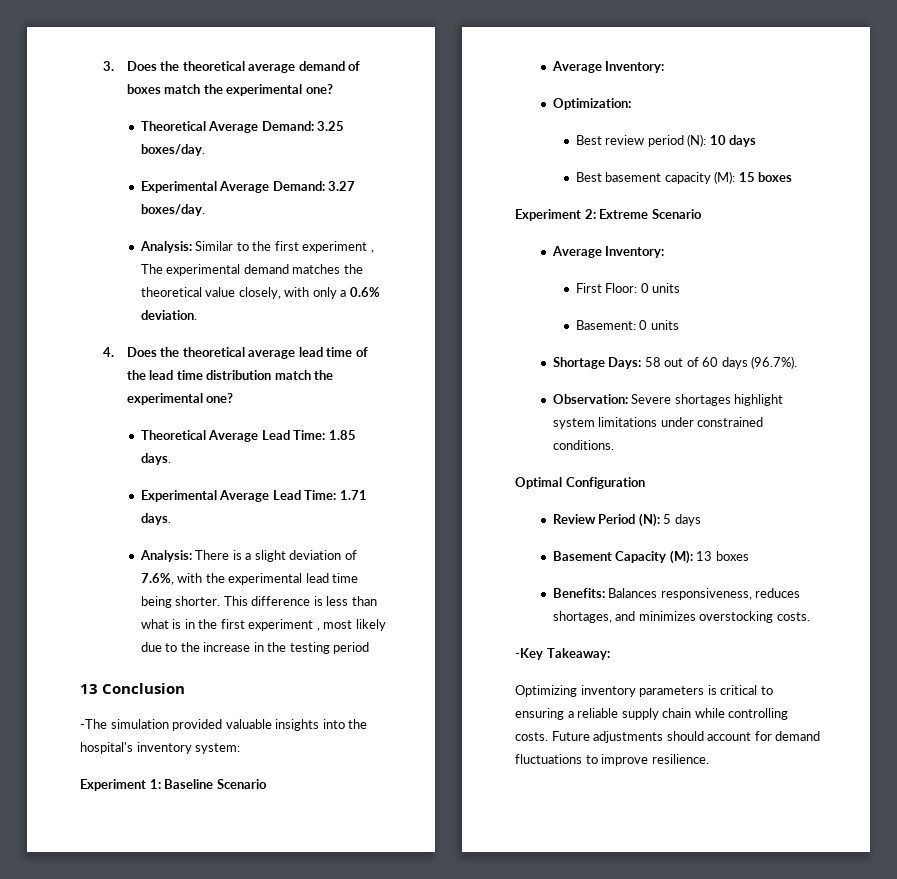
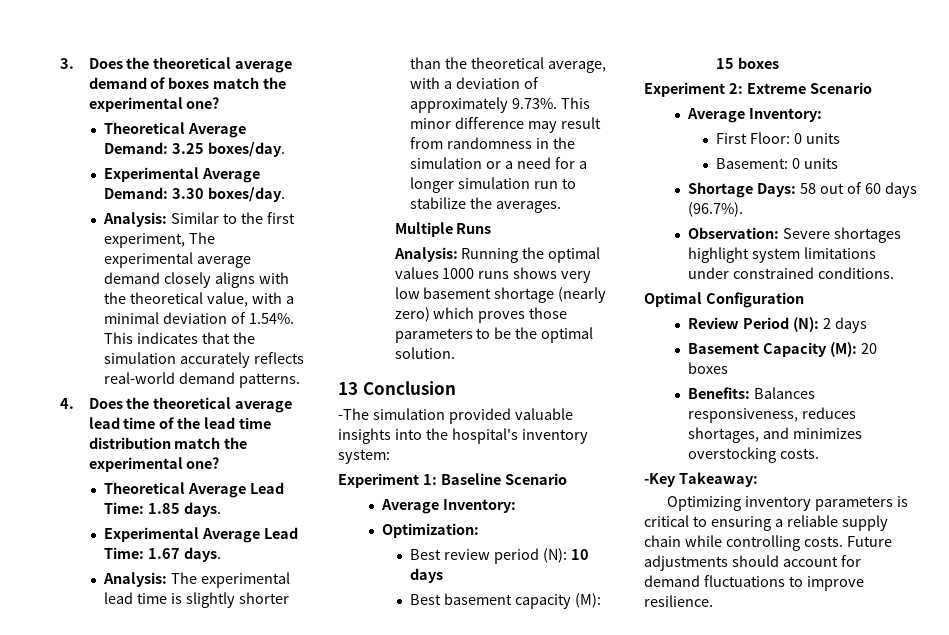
[328,181,356,191] 3.27 -> [172,188,205,199] 3.30
[302,241,374,253] [140,264,363,276] [140,287,380,299] [140,310,197,320] experiment , The experimental demand matches the theoretical value closely, with only a 0.6% deviation. -> [104,232,216,248] [104,252,252,268] [104,272,290,288] [104,292,295,307] [104,312,295,324] [104,332,256,344] [104,352,305,368] [104,372,301,388] experiment, The experimental average demand closely aligns with the theoretical value, with a minimal deviation of 1.54%. This indicates that the simulation accurately reflects real-world demand patterns.
[339,490,367,500] 1.71 -> [148,548,181,559] 1.67
[195,550,357,562] [140,573,359,585] [140,596,377,608] [140,619,386,631] [140,642,370,654] There is a slight deviation of 7.6%, with the experimental lead time being shorter. This difference is less than what is in the first experiment , most likely due to the increase in the testing period -> [171,572,291,588] [104,592,290,608] [410,57,607,73] [410,77,540,89] [410,97,591,113] [410,117,602,133] [410,137,576,149] [410,157,588,169] [410,177,577,193] [410,197,562,213] [394,222,492,237] [393,247,601,263] [394,267,592,283] [394,287,607,303] [394,307,568,323] [394,327,594,343] [394,347,455,359] The experimental lead time is slightly shorter than the theoretical average, with a deviation of approximately 9.73%. This minor difference may result from randomness in the simulation or a need for a longer simulation run to stabilize the averages. // Multiple Runs // Analysis: Running the optimal values 1000 runs shows very low basement shortage (nearly zero) which proves those parameters to be the optimal solution.
[663,514,672,524] 5 -> [822,318,831,329] 2
[696,551,713,561] 13 -> [860,343,877,354] 20

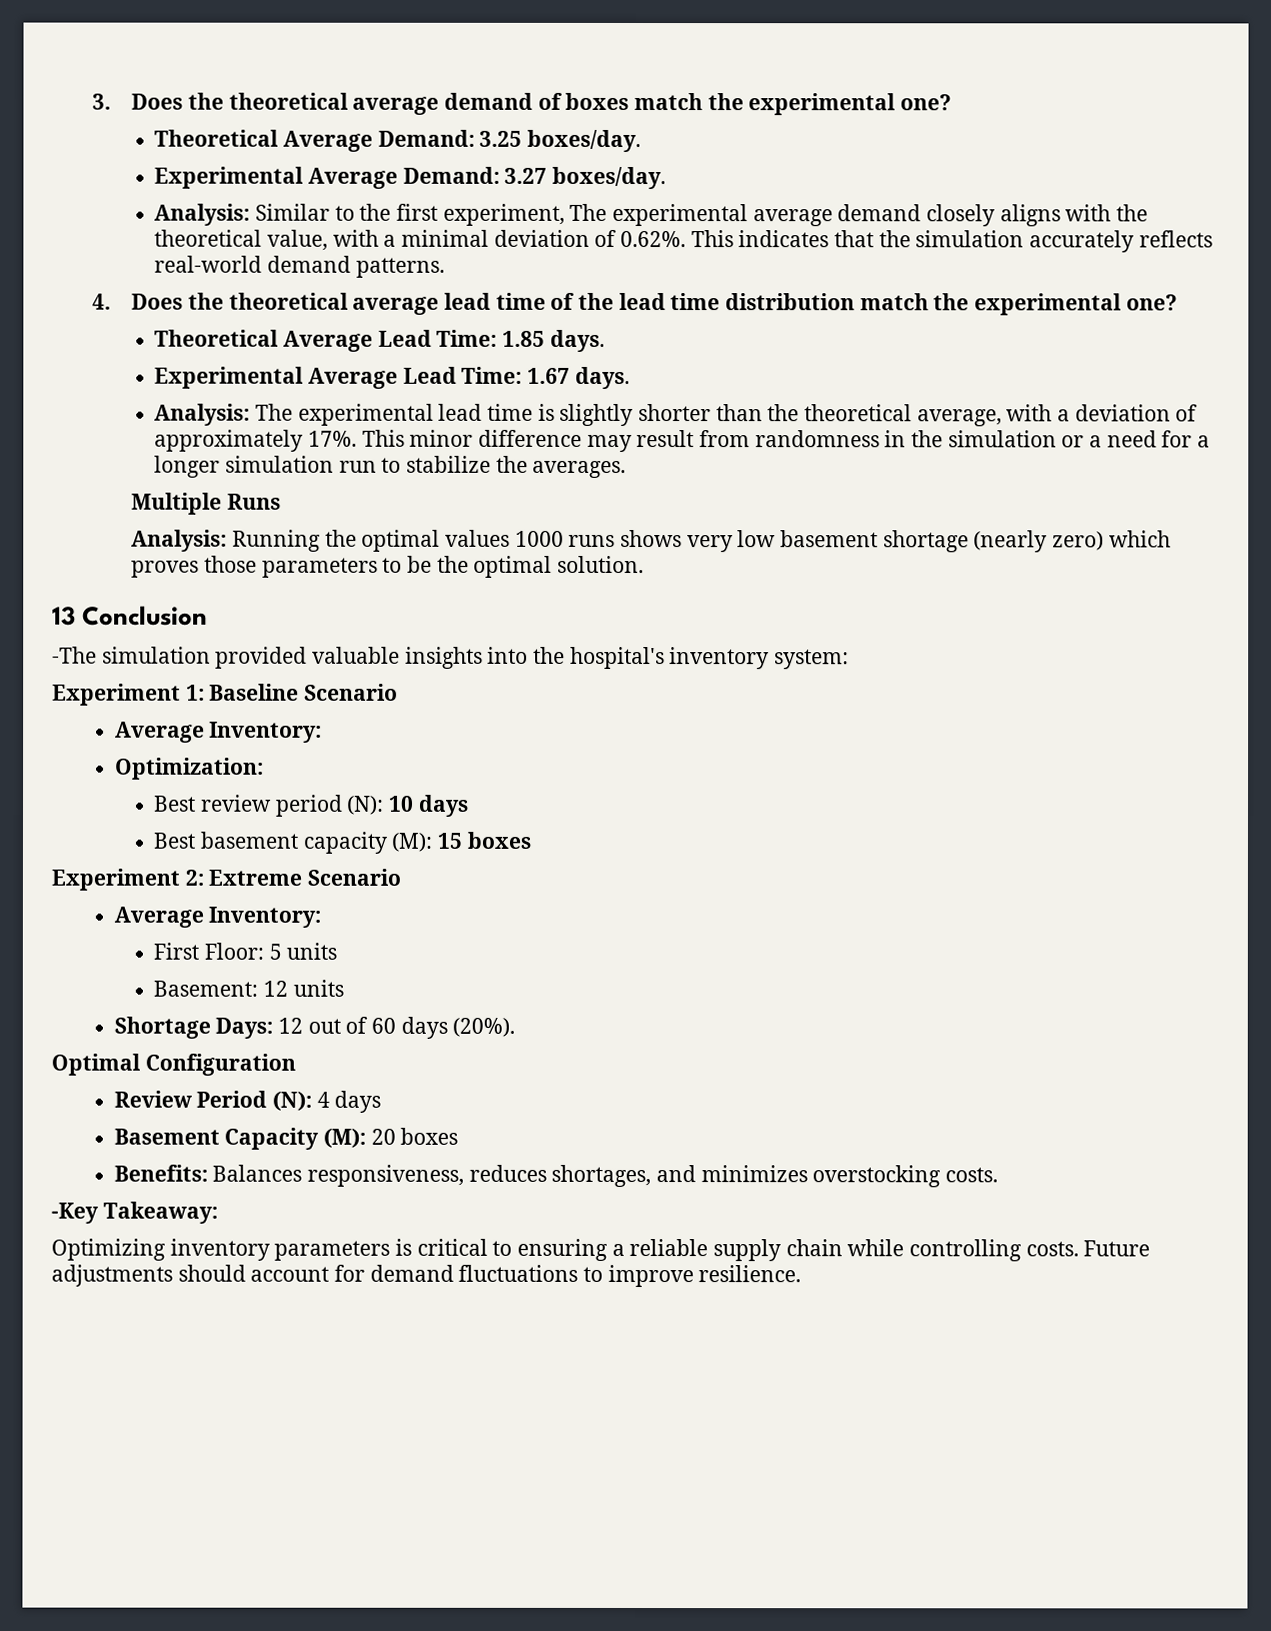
[172,188,205,199] 3.30 -> [504,167,548,184] 3.27
[249,313,295,324] 1.54%. -> [620,230,687,248] 0.62%.
[512,98,558,109] 9.73%. -> [308,430,358,447] 17%.
[794,133,803,144] 0 -> [268,943,282,960] 5
[792,158,801,169] 0 -> [263,980,289,997] 12
[800,183,817,194] 58 -> [278,1017,304,1034] 12
[688,202,744,217] [688,227,902,243] [688,247,877,263] [688,267,895,279] (96.7%). // Observation: Severe shortages highlight system limitations under constrained conditions. -> [452,1017,516,1037] (20%).
[822,318,831,329] 2 -> [316,1091,330,1108] 4

